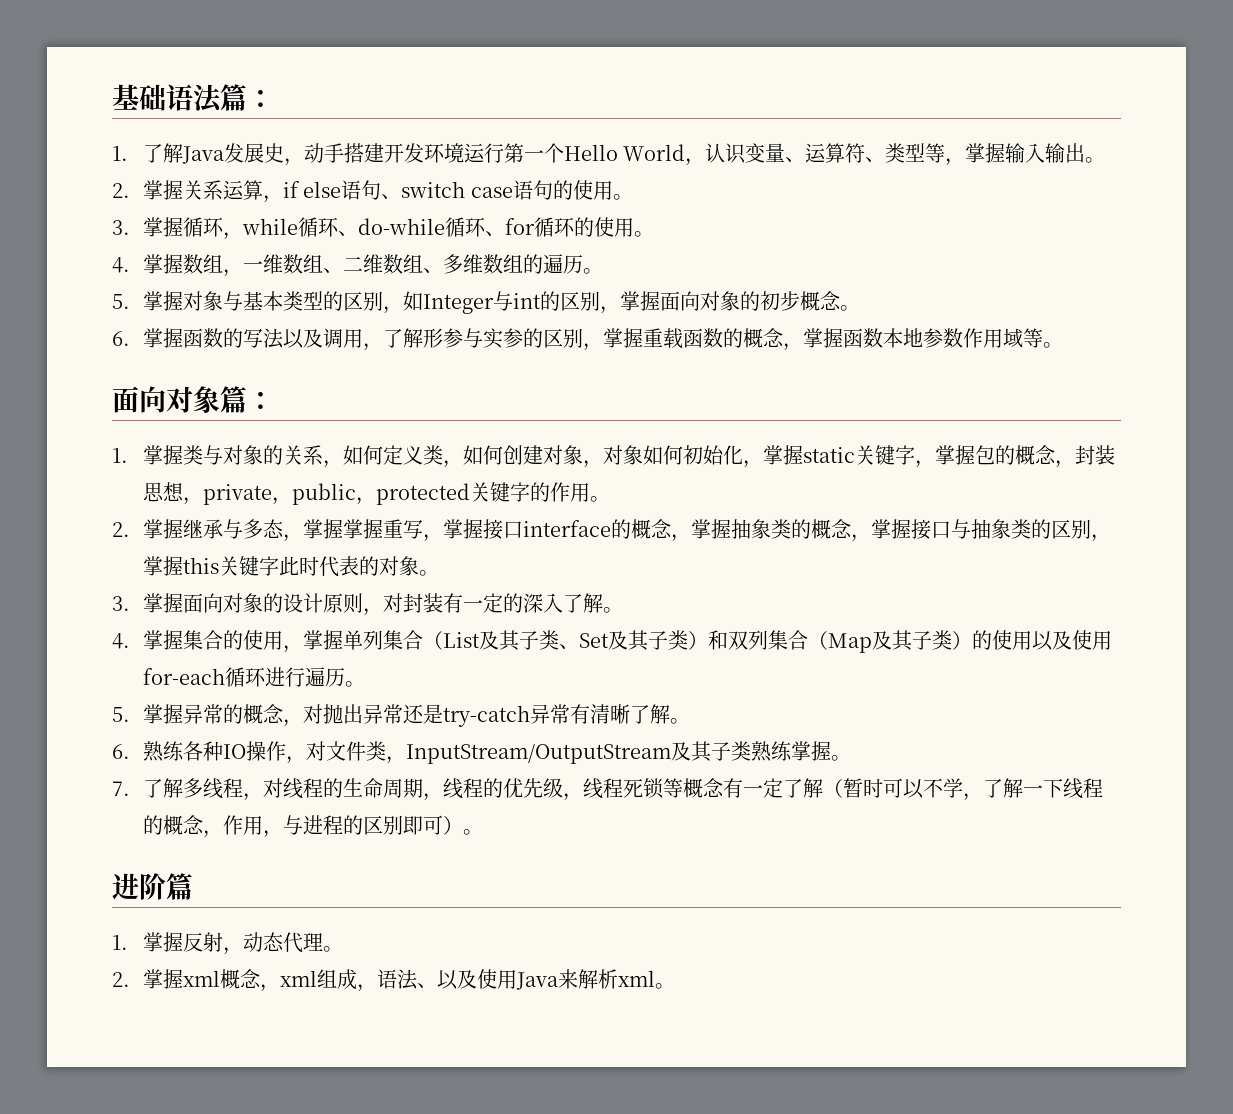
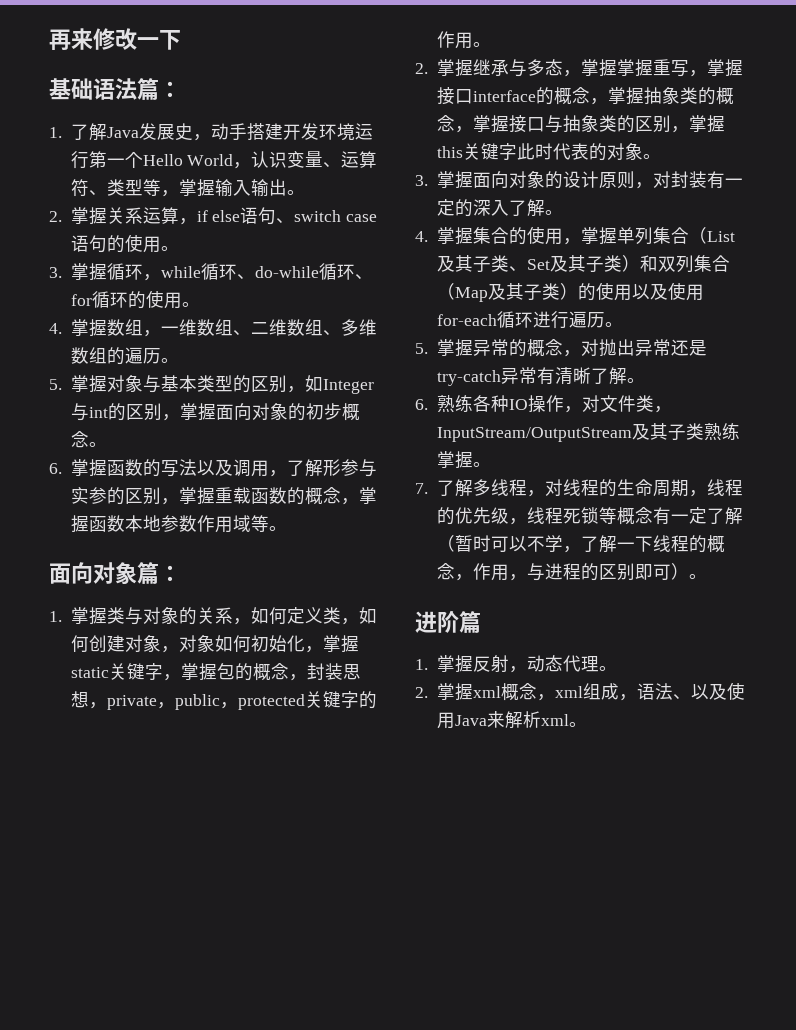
(112, 97) none -> [49,28,181,50] 再来修改一下 //

